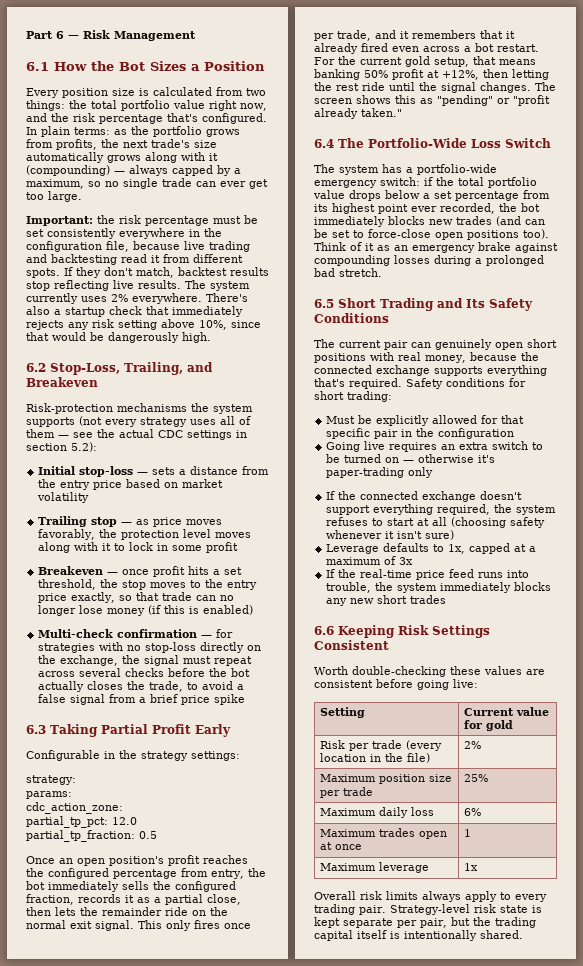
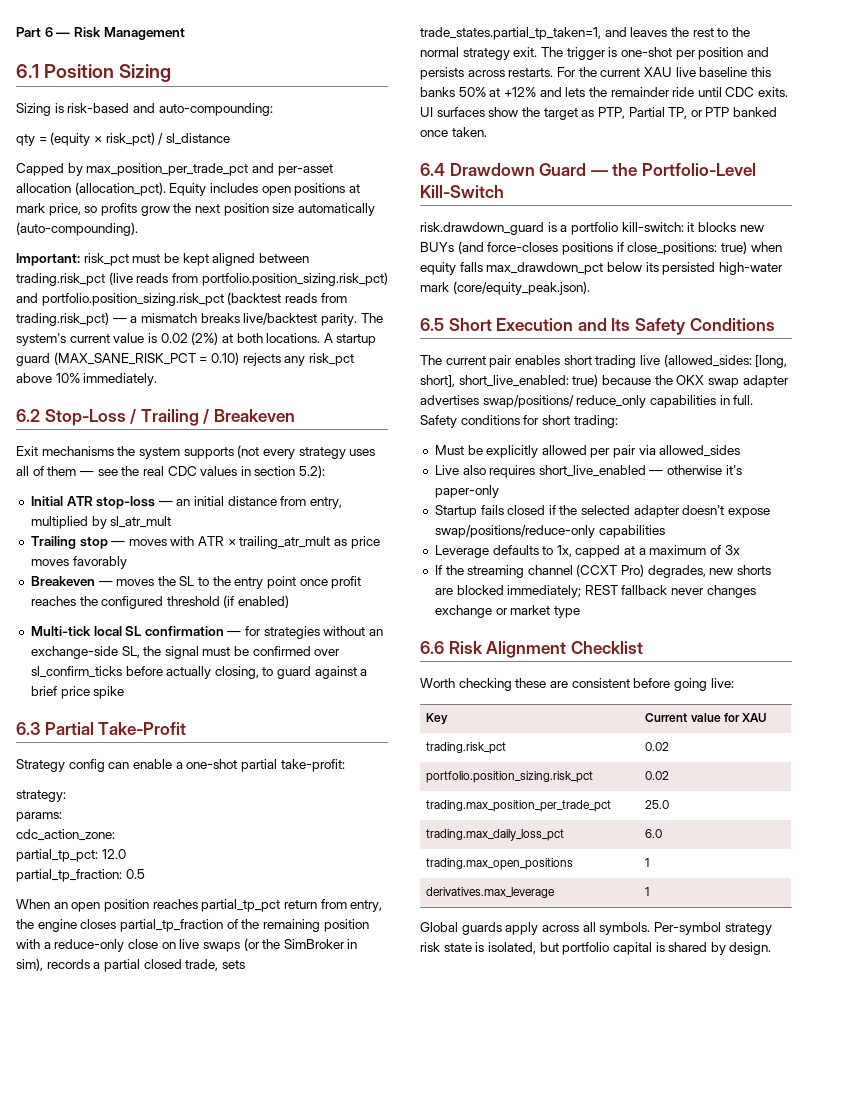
[54,61,265,71] [26,87,266,98] [26,100,267,111] [26,113,267,124] [26,126,240,137] [26,139,217,150] [26,152,218,163] [26,165,241,176] [26,178,268,189] [26,191,82,202] [26,215,258,226] [26,228,222,239] [26,241,250,252] [26,254,243,265] [26,267,269,278] [26,280,250,291] [26,293,248,304] [26,306,243,317] [26,319,261,330] [26,332,211,343] [26,362,213,375] How the Bot Sizes a Position // Every position size is calculated from two things: the total portfolio value right now, and the risk percentage that's configured. In plain terms: as the portfolio grows from profits, the next trade's size automatically grows along with it (compounding) — always capped by a maximum, so no single trade can ever get too large. // Important: the risk percentage must be set consistently everywhere in the configuration file, because live trading and backtesting read it from different spots. If they don't match, backtest results stop reflecting live results. The system currently uses 2% everywhere. There's also a startup check that immediately rejects any risk setting above 10%, since that would be dangerously high. // 6.2 Stop-Loss, Trailing, and -> [44,64,172,82] [16,103,273,116] [16,132,230,146] [16,163,333,176] [16,182,360,196] [16,203,375,216] [16,222,138,236] [16,253,309,266] [16,272,388,286] [16,292,347,306] [16,312,383,326] [16,332,377,346] [16,352,354,366] [16,373,158,386] [16,409,210,426] Position Sizing // Sizing is risk-based and auto-compounding: // qty = (equity × risk_pct) / sl_distance // Capped by max_position_per_trade_pct and per-asset allocation (allocation_pct). Equity includes open positions at mark price, so profits grow the next position size automatically (auto-compounding). // Important: risk_pct must be kept aligned between trading.risk_pct (live reads from portfolio.position_sizing.risk_pct) and portfolio.position_sizing.risk_pct (backtest reads from trading.risk_pct) — a mismatch breaks live/backtest parity. The system's current value is 0.02 (2%) at both locations. A startup guard (MAX_SANE_RISK_PCT = 0.10) rejects any risk_pct above 10% immediately. // 6.2 Stop-Loss / Trailing /
[26,403,113,414] Risk-protection -> [16,446,38,456] Exit
[119,429,232,440] actual CDC settings -> [142,466,238,476] real CDC values
(76, 470) none -> [66,496,93,506] ATR
[152,466,270,475] [38,479,224,490] [37,492,90,503] [38,516,223,527] [38,529,252,540] [38,542,239,553] [38,566,243,577] [38,579,258,590] [38,592,235,603] [38,605,254,616] [38,629,234,638] [38,642,262,653] [38,655,253,666] [38,668,251,677] [38,681,245,692] [38,694,137,705] sets a distance from the entry price based on market volatility // Trailing stop — as price moves favorably, the protection level moves along with it to lock in some profit // Breakeven — once profit hits a set threshold, the stop moves to the entry price exactly, so that trade can no longer lose money (if this is enabled) // Multi-check confirmation — for strategies with no stop-loss directly on the exchange, the signal must repeat across several checks before the bot actually closes the trade, to avoid a false signal from -> [176,496,343,509] [30,516,172,529] [30,536,380,549] [30,556,127,569] [30,576,362,589] [30,595,290,609] [30,626,384,639] [30,646,341,659] [30,666,357,679] an initial distance from entry, multiplied by sl_atr_mult // Trailing stop — moves with ATR × trailing_atr_mult as price moves favorably // Breakeven — moves the SL to the entry point once profit reaches the configured threshold (if enabled) // Multi-tick local SL confirmation — for strategies without an exchange-side SL, the signal must be confirmed over sl_confirm_ticks before actually closing, to guard against
[50,724,231,737] [26,750,240,761] Taking Partial Profit Early // Configurable in the strategy settings: -> [44,722,187,735] [16,759,345,772] Partial Take-Profit // Strategy config can enable a one-shot partial take-profit:
[26,856,55,864] Once -> [16,899,50,909] When
[109,855,248,866] [26,868,266,879] [26,881,236,892] [26,894,241,905] [26,907,228,916] [26,920,251,931] [314,30,515,41] [314,43,539,54] [314,56,536,67] [314,69,549,80] [314,82,556,93] [314,95,550,106] [314,108,402,119] [314,138,551,148] [314,164,497,175] [314,177,537,188] [313,190,550,201] [314,203,540,214] [314,216,545,227] [314,229,549,240] [314,242,558,253] [314,255,544,266] [314,268,382,277] position's profit reaches the configured percentage from entry, the bot immediately sells the configured fraction, records it as a partial close, then lets the remainder ride on the normal exit signal. This only fires once per trade, and it remembers that it already fired even across a bot restart. For the current gold setup, that means banking 50% profit at +12%, then letting the rest ride until the signal changes. The screen shows this as "pending" or "profit already taken." // 6.4 The Portfolio-Wide Loss Switch // The system has a portfolio-wide emergency switch: if the total portfolio value drops below a set percentage from its highest point ever recorded, the bot immediately blocks new trades (and can be set to force-close open positions too). Think of it as an emergency brake against compounding losses during a prolonged bad stretch. -> [103,899,383,912] [16,919,369,932] [16,938,358,952] [16,958,245,972] [420,27,750,40] [420,47,769,60] [420,67,771,80] [420,87,789,97] [420,107,778,120] [420,127,487,137] [420,163,756,176] [420,185,504,198] [420,222,764,235] [420,241,782,255] [420,262,783,275] [420,281,590,295] position reaches partial_tp_pct return from entry, the engine closes partial_tp_fraction of the remaining position with a reduce-only close on live swaps (or the SimBroker in sim), records a partial closed trade, sets trade_states.partial_tp_taken=1, and leaves the rest to the normal strategy exit. The trigger is one-shot per position and persists across restarts. For the current XAU live baseline this banks 50% at +12% and lets the remainder ride until CDC exits. UI surfaces show the target as PTP, Partial TP, or PTP banked once taken. // 6.4 Drawdown Guard — the Portfolio-Level Kill-Switch // risk.drawdown_guard is a portfolio kill-switch: it blocks new BUYs (and force-closes positions if close_positions: true) when equity falls max_drawdown_pct below its persisted high-water mark (core/equity_peak.json).
[380,298,434,311] Trading -> [496,318,574,331] Execution
[411,339,557,350] [314,352,539,363] [314,365,547,376] [314,378,402,389] can genuinely open short positions with real money, because the connected exchange supports everything that's required. -> [514,354,788,368] [420,374,789,388] [420,395,754,408] enables short trading live (allowed_sides: [long, short], short_live_enabled: true) because the OKX swap adapter advertises swap/positions/ reduce_only capabilities in full.
[481,415,525,424] [326,428,515,439] [326,441,544,452] [326,454,496,463] [326,467,434,478] [326,491,523,502] [326,504,557,515] [326,517,546,528] [326,530,455,540] for that specific pair in the configuration // Going live requires an extra switch to be turned on — otherwise it's paper-trading only // If the connected exchange doesn't support everything required, the system refuses to start at all (choosing safety whenever it isn't sure) -> [590,445,741,458] [434,465,742,478] [434,485,499,498] [434,505,771,518] [434,525,665,538] per pair via allowed_sides // Live also requires short_live_enabled — otherwise it's paper-only // Startup fails closed if the selected adapter doesn't expose swap/positions/reduce-only capabilities
[360,569,530,580] [326,582,552,593] [326,595,447,606] [314,625,490,638] [314,640,389,650] [314,666,522,677] real-time price feed runs into trouble, the system immediately blocks any new short trades // 6.6 Keeping Risk Settings Consistent // Worth double-checking these values -> [467,564,772,578] [434,585,756,598] [434,605,580,618] [420,641,643,658] [420,678,547,691] streaming channel (CCXT Pro) degrades, new shorts are blocked immediately; REST fallback never changes exchange or market type // 6.6 Risk Alignment Checklist // Worth checking these
[320,707,366,718] Setting -> [426,713,449,725] Key
[486,720,514,731] [320,740,443,751] [320,753,431,763] [464,741,482,749] [320,774,453,784] [320,787,374,798] [464,774,489,782] [320,807,435,818] [464,808,482,816] [320,828,448,839] [320,842,363,850] [464,829,472,837] [320,862,430,873] [464,863,479,871] [314,891,547,902] [314,904,542,915] [314,917,536,928] [314,930,523,941] gold // Risk per trade (every location in the file) | 2% // Maximum position size per trade | 25% // Maximum daily loss | 6% // Maximum trades open at once | 1 // Maximum leverage | 1x // Overall risk limits always apply to every trading pair. Strategy-level risk state is kept separate per pair, but the trading capital itself is intentionally shared. -> [742,713,767,722] [426,742,507,754] [645,742,670,751] [426,771,594,783] [645,771,670,780] [426,800,612,812] [645,800,670,809] [426,829,565,841] [645,829,663,838] [426,858,574,870] [645,858,650,867] [426,887,556,898] [645,887,650,896] [420,922,772,935] [420,942,772,955] XAU // trading.risk_pct | 0.02 // portfolio.position_sizing.risk_pct | 0.02 // trading.max_position_per_trade_pct | 25.0 // trading.max_daily_loss_pct | 6.0 // trading.max_open_positions | 1 // derivatives.max_leverage | 1 // Global guards apply across all symbols. Per-symbol strategy risk state is isolated, but portfolio capital is shared by design.

